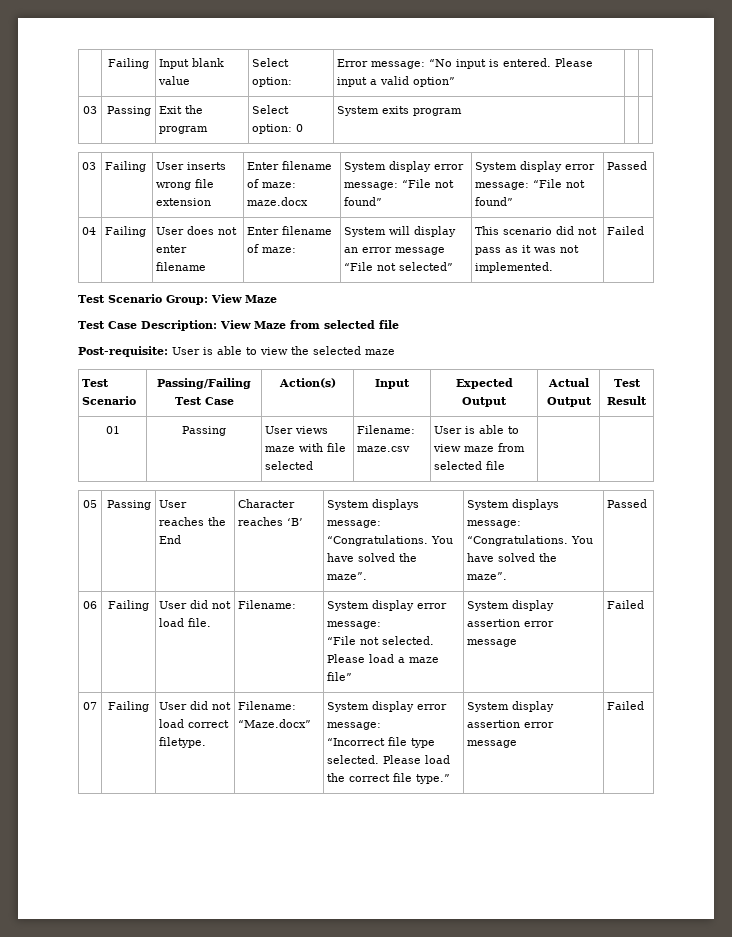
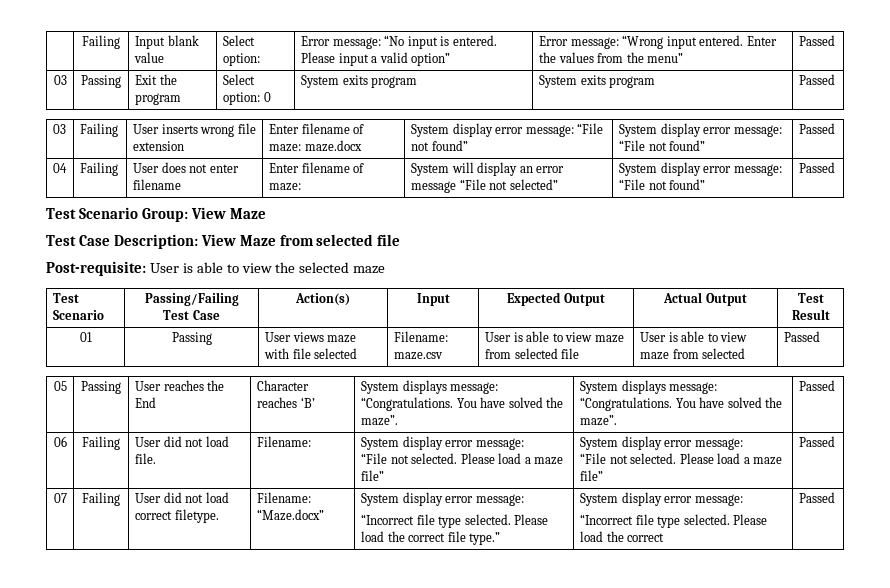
(456, 82) | -> [538,35,777,49] [538,52,684,63] [798,35,835,46] Error message: “Wrong input entered. Enter the values from the menu” | Passed
(463, 112) | -> [538,75,656,88] [798,74,835,85] System exits program | Passed
[475,226,598,235] [475,245,580,255] [475,262,554,273] [607,226,645,235] This scenario did not pass as it was not implemented. | Failed -> [618,162,782,176] [618,179,706,190] [798,162,835,173] System display error message: “File not found” | Passed
(506, 465) | -> [639,331,748,342] [639,348,746,360] [783,331,820,342] User is able to view maze from selected | Passed
[467,619,555,627] [467,639,518,647] [607,600,645,609] assertion error message | Failed -> [664,438,743,450] [579,453,783,465] [579,470,603,481] [798,436,835,447] error message: // “File not selected. Please load a maze file” | Passed
[467,720,555,728] [467,740,518,748] [607,701,645,710] assertion error message | Failed -> [664,494,743,506] [579,514,768,528] [579,531,665,542] [798,492,835,503] error message: // “Incorrect file type selected. Please load the correct | Passed

